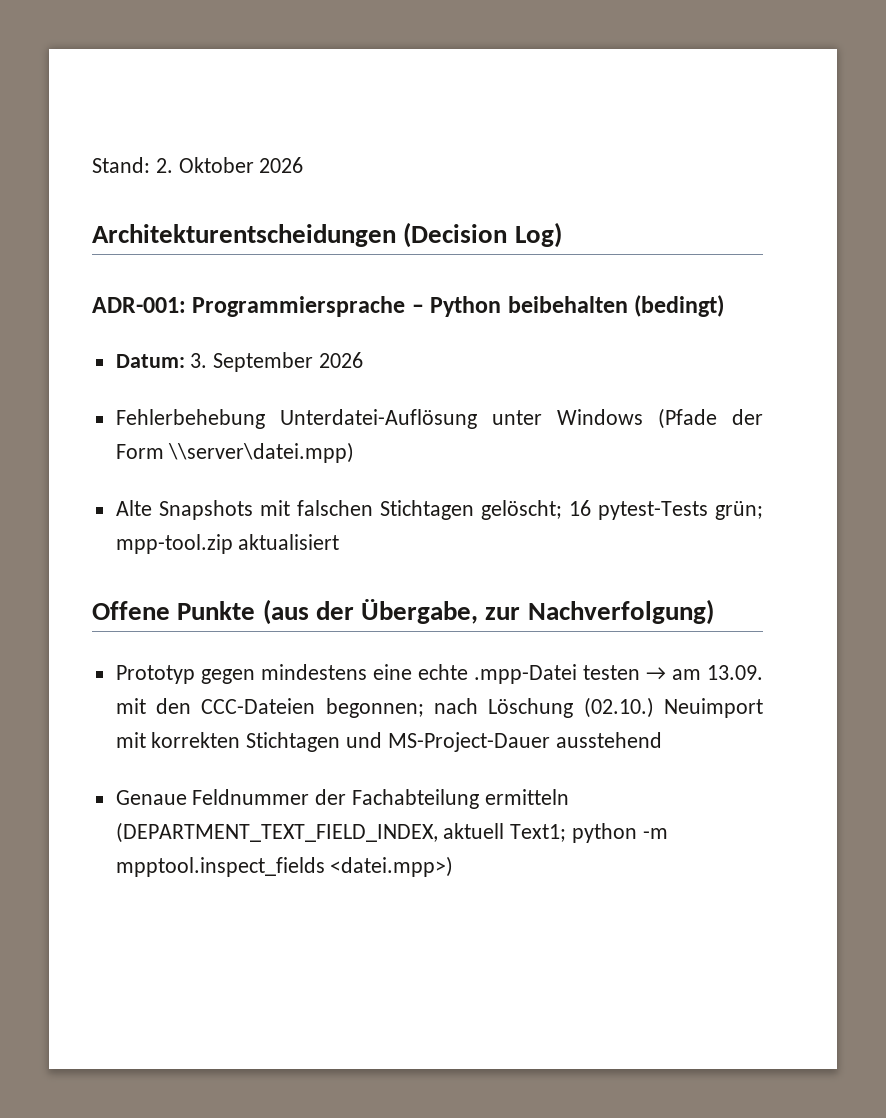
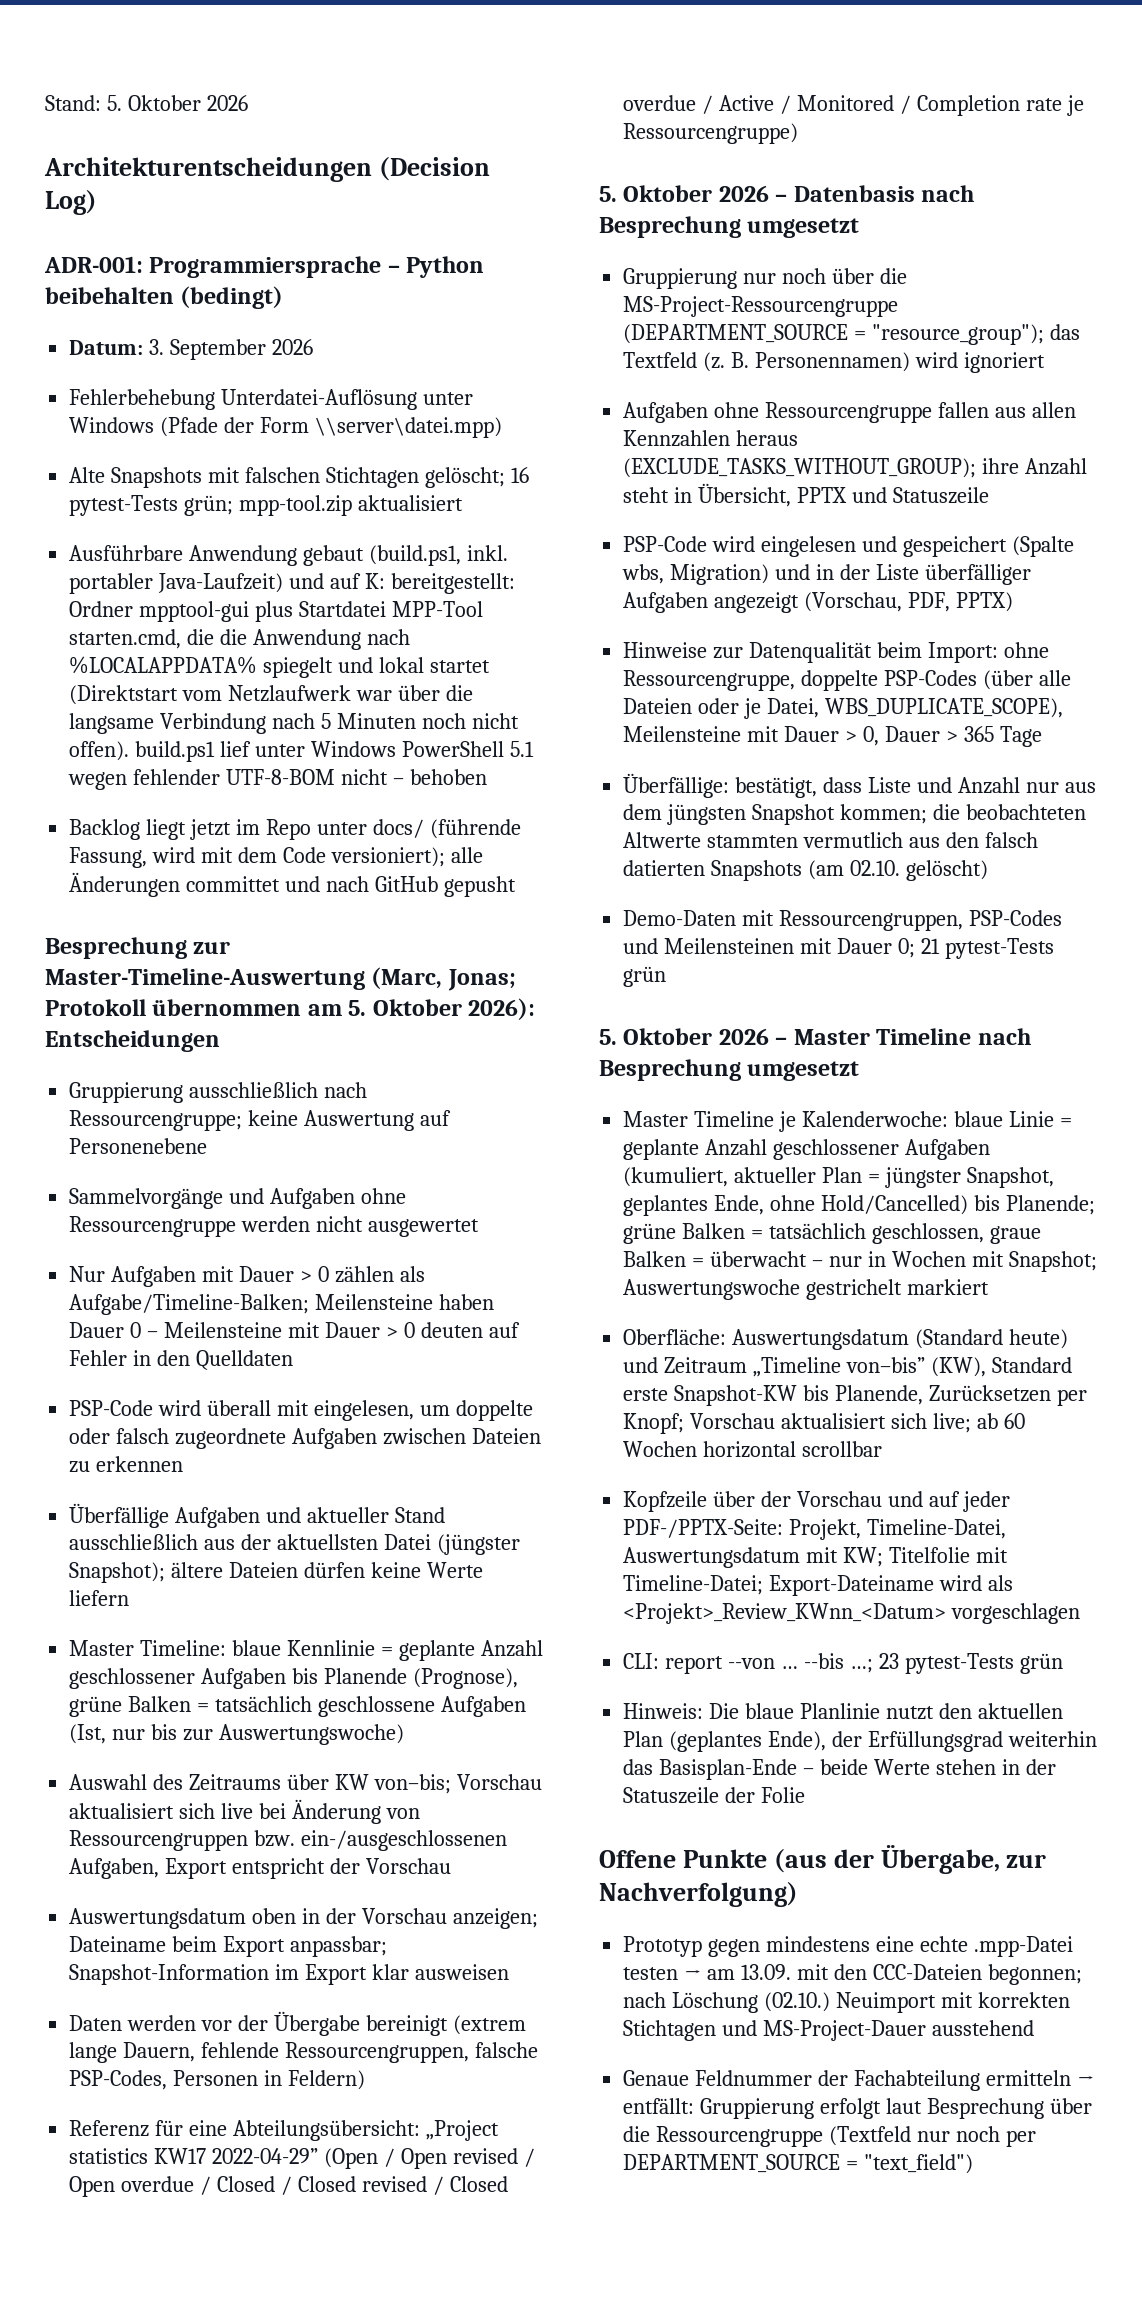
[155,158,173,173] 2. -> [106,95,122,111] 5.
(340, 542) none -> [69,545,508,566] [69,573,515,594] [69,601,483,622] [69,629,410,650] [69,656,490,678] [69,685,473,705] [69,713,519,734] [69,741,534,762] [68,769,487,790] [69,819,521,840] [69,847,483,868] [69,872,516,897] [45,937,231,959] [45,967,516,991] [45,998,536,1020] [45,1030,220,1052] [69,1082,368,1103] [69,1110,452,1131] [69,1138,208,1154] [69,1188,407,1209] [69,1216,480,1237] [69,1266,425,1287] [69,1294,495,1315] [69,1322,520,1338] [69,1350,294,1370] [69,1400,533,1421] [69,1428,541,1449] [69,1456,184,1473] [69,1503,445,1528] [69,1534,520,1555] [69,1562,483,1583] [69,1590,130,1606] [69,1640,543,1661] [69,1668,518,1689] [69,1696,526,1717] [69,1724,404,1745] [69,1774,542,1794] [69,1799,420,1824] [69,1830,508,1851] [69,1858,451,1879] [69,1908,538,1929] [69,1936,388,1957] [69,1964,509,1985] [69,2011,526,2036] [69,2042,538,2063] [69,2070,366,2090] [69,2120,499,2141] [69,2148,535,2169] [69,2176,508,2197] [623,95,1084,116] [623,123,799,144] [599,185,975,202] [599,216,860,238] [623,268,907,289] [623,296,899,317] [623,324,1081,345] [623,352,1045,373] [623,402,1076,423] [623,430,799,447] [623,458,1088,478] [623,483,989,507] [623,536,1074,557] [622,564,1031,585] [623,592,1013,613] [623,642,1049,663] [623,670,1071,691] [623,698,1063,719] [623,726,1042,747] [623,773,1096,798] [623,804,1086,825] [623,832,1038,848] [623,860,988,881] [623,910,1063,931] [623,938,1054,959] [623,966,667,987] [599,1028,1031,1045] [599,1059,860,1081] [623,1111,1072,1132] [623,1139,991,1160] [623,1167,1054,1188] [623,1195,1095,1216] [623,1223,1041,1244] [623,1251,1097,1272] [623,1279,990,1300] [623,1329,1069,1350] [623,1357,1072,1377] [623,1385,1087,1406] [623,1413,1025,1434] [623,1441,883,1458] [623,1491,1010,1512] [623,1519,1007,1540] [623,1547,1008,1568] [623,1575,1014,1596] [623,1603,1081,1624] [623,1653,1063,1674] [623,1703,1063,1720] [623,1731,1097,1752] [623,1759,1056,1780] [623,1787,806,1804] // Ausführbare Anwendung gebaut (build.ps1, inkl. portabler Java-Laufzeit) und auf K: bereitgestellt: Ordner mpptool-gui plus Startdatei MPP-Tool starten.cmd, die die Anwendung nach %LOCALAPPDATA% spiegelt und lokal startet (Direktstart vom Netzlaufwerk war über die langsame Verbindung nach 5 Minuten noch nicht offen). build.ps1 lief unter Windows PowerShell 5.1 wegen fehlender UTF-8-BOM nicht – behoben // Backlog liegt jetzt im Repo unter docs/ (führende Fassung, wird mit dem Code versioniert); alle Änderungen committet und nach GitHub gepusht // Besprechung zur Master-Timeline-Auswertung (Marc, Jonas; Protokoll übernommen am 5. Oktober 2026): Entscheidungen // Gruppierung ausschließlich nach Ressourcengruppe; keine Auswertung auf Personenebene // Sammelvorgänge und Aufgaben ohne Ressourcengruppe werden nicht ausgewertet // Nur Aufgaben mit Dauer > 0 zählen als Aufgabe/Timeline-Balken; Meilensteine haben Dauer 0 – Meilensteine mit Dauer > 0 deuten auf Fehler in den Quelldaten // PSP-Code wird überall mit eingelesen, um doppelte oder falsch zugeordnete Aufgaben zwischen Dateien zu erkennen // Überfällige Aufgaben und aktueller Stand ausschließlich aus der aktuellsten Datei (jüngster Snapshot); ältere Dateien dürfen keine Werte liefern // Master Timeline: blaue Kennlinie = geplante Anzahl geschlossener Aufgaben bis Planende (Prognose), grüne Balken = tatsächlich geschlossene Aufgaben (Ist, nur bis zur Auswertungswoche) // Auswahl des Zeitraums über KW von–bis; Vorschau aktualisiert sich live bei Änderung von Ressourcengruppen bzw. ein-/ausgeschlossenen Aufgaben, Export entspricht der Vorschau // Auswertungsdatum oben in der Vorschau anzeigen; Dateiname beim Export anpassbar; Snapshot-Information im Export klar ausweisen // Daten werden vor der Übergabe bereinigt (extrem lange Dauern, fehlende Ressourcengruppen, falsche PSP-Codes, Personen in Feldern) // Referenz für eine Abteilungsübersicht: „Project statistics KW17 2022-04-29” (Open / Open revised / Open overdue / Closed / Closed revised / Closed overdue / Active / Monitored / Completion rate je Ressourcengruppe) // 5. Oktober 2026 – Datenbasis nach Besprechung umgesetzt // Gruppierung nur noch über die MS-Project-Ressourcengruppe (DEPARTMENT_SOURCE = "resource_group"); das Textfeld (z. B. Personennamen) wird ignoriert // Aufgaben ohne Ressourcengruppe fallen aus allen Kennzahlen heraus (EXCLUDE_TASKS_WITHOUT_GROUP); ihre Anzahl steht in Übersicht, PPTX und Statuszeile // PSP-Code wird eingelesen und gespeichert (Spalte wbs, Migration) und in der Liste überfälliger Aufgaben angezeigt (Vorschau, PDF, PPTX) // Hinweise zur Datenqualität beim Import: ohne Ressourcengruppe, doppelte PSP-Codes (über alle Dateien oder je Datei, WBS_DUPLICATE_SCOPE), Meilensteine mit Dauer > 0, Dauer > 365 Tage // Überfällige: bestätigt, dass Liste und Anzahl nur aus dem jüngsten Snapshot kommen; die beobachteten Altwerte stammten vermutlich aus den falsch datierten Snapshots (am 02.10. gelöscht) // Demo-Daten mit Ressourcengruppen, PSP-Codes und Meilensteinen mit Dauer 0; 21 pytest-Tests grün // 5. Oktober 2026 – Master Timeline nach Besprechung umgesetzt // Master Timeline je Kalenderwoche: blaue Linie = geplante Anzahl geschlossener Aufgaben (kumuliert, aktueller Plan = jüngster Snapshot, geplantes Ende, ohne Hold/Cancelled) bis Planende; grüne Balken = tatsächlich geschlossen, graue Balken = überwacht – nur in Wochen mit Snapshot; Auswertungswoche gestrichelt markiert // Oberfläche: Auswertungsdatum (Standard heute) und Zeitraum „Timeline von–bis” (KW), Standard erste Snapshot-KW bis Planende, Zurücksetzen per Knopf; Vorschau aktualisiert sich live; ab 60 Wochen horizontal scrollbar // Kopfzeile über der Vorschau und auf jeder PDF-/PPTX-Seite: Projekt, Timeline-Datei, Auswertungsdatum mit KW; Titelfolie mit Timeline-Datei; Export-Dateiname wird als <Projekt>_Review_KWnn_<Datum> vorgeschlagen // CLI: report --von … --bis …; 23 pytest-Tests grün // Hinweis: Die blaue Planlinie nutzt den aktuellen Plan (geplantes Ende), der Erfüllungsgrad weiterhin das Basisplan-Ende – beide Werte stehen in der Statuszeile der Folie
[115,822,668,843] [115,856,454,877] (DEPARTMENT_TEXT_FIELD_INDEX, aktuell Text1; python -m mpptool.inspect_fields <datei.mpp>) -> [1076,2075,1094,2086] [623,2098,1092,2119] [623,2126,1036,2147] [623,2154,974,2174] → entfällt: Gruppierung erfolgt laut Besprechung über die Ressourcengruppe (Textfeld nur noch per DEPARTMENT_SOURCE = "text_field")

